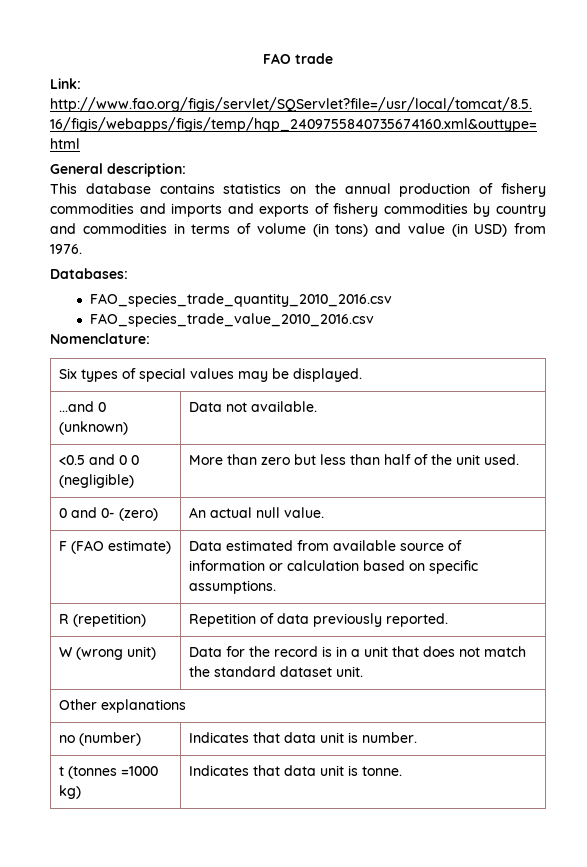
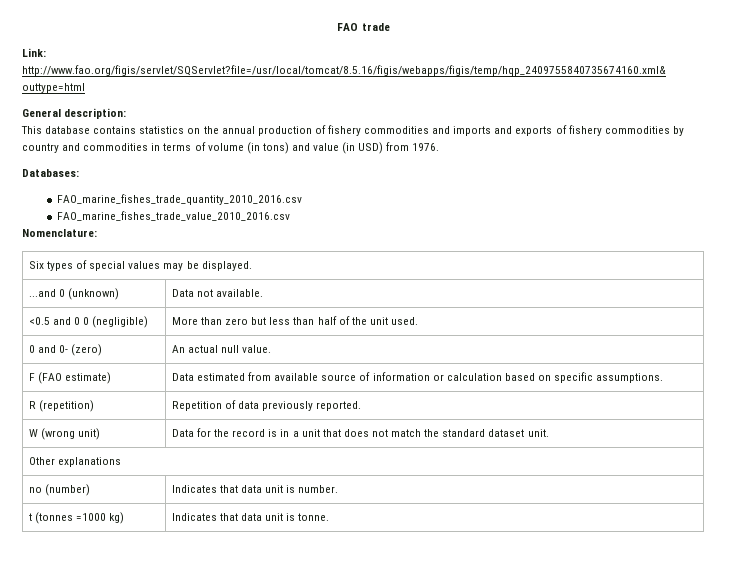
[90,293,393,307] [90,313,375,327] FAO_species_trade_quantity_2010_2016.csv // FAO_species_trade_value_2010_2016.csv -> [57,194,303,205] [57,211,291,221] FAO_marine_fishes_trade_quantity_2010_2016.csv // FAO_marine_fishes_trade_value_2010_2016.csv

